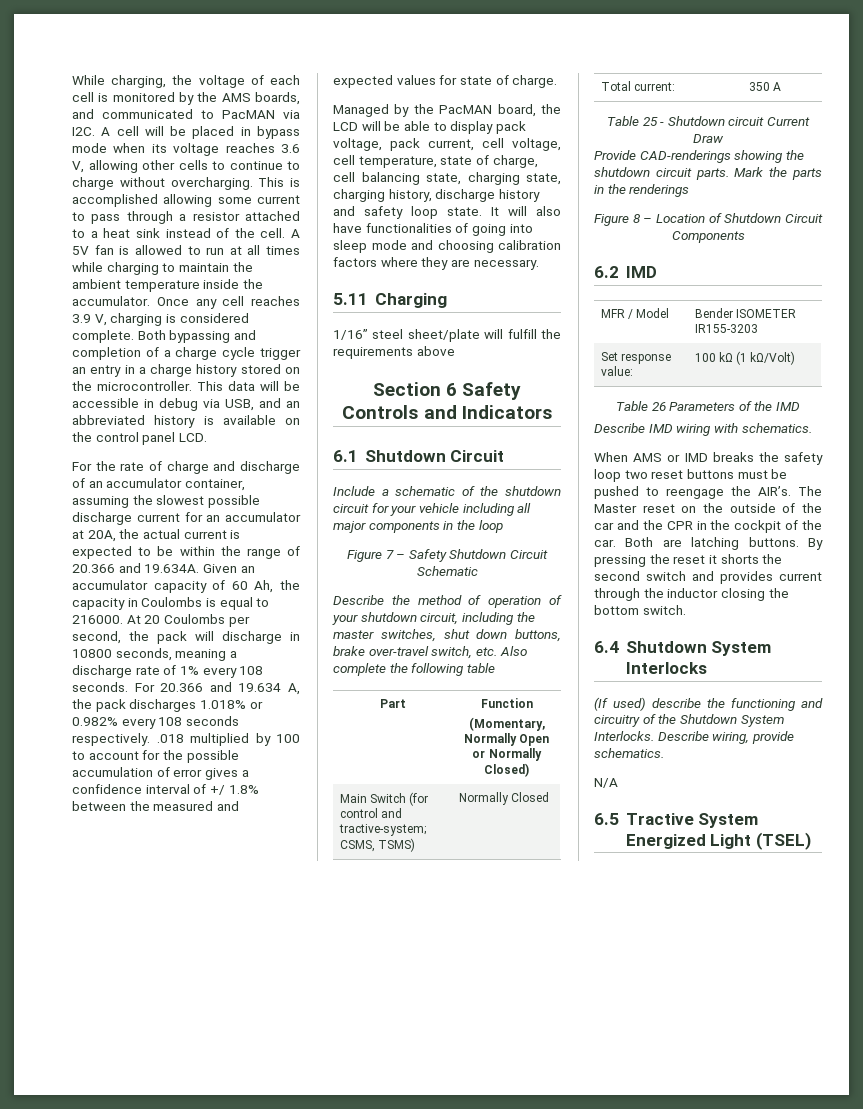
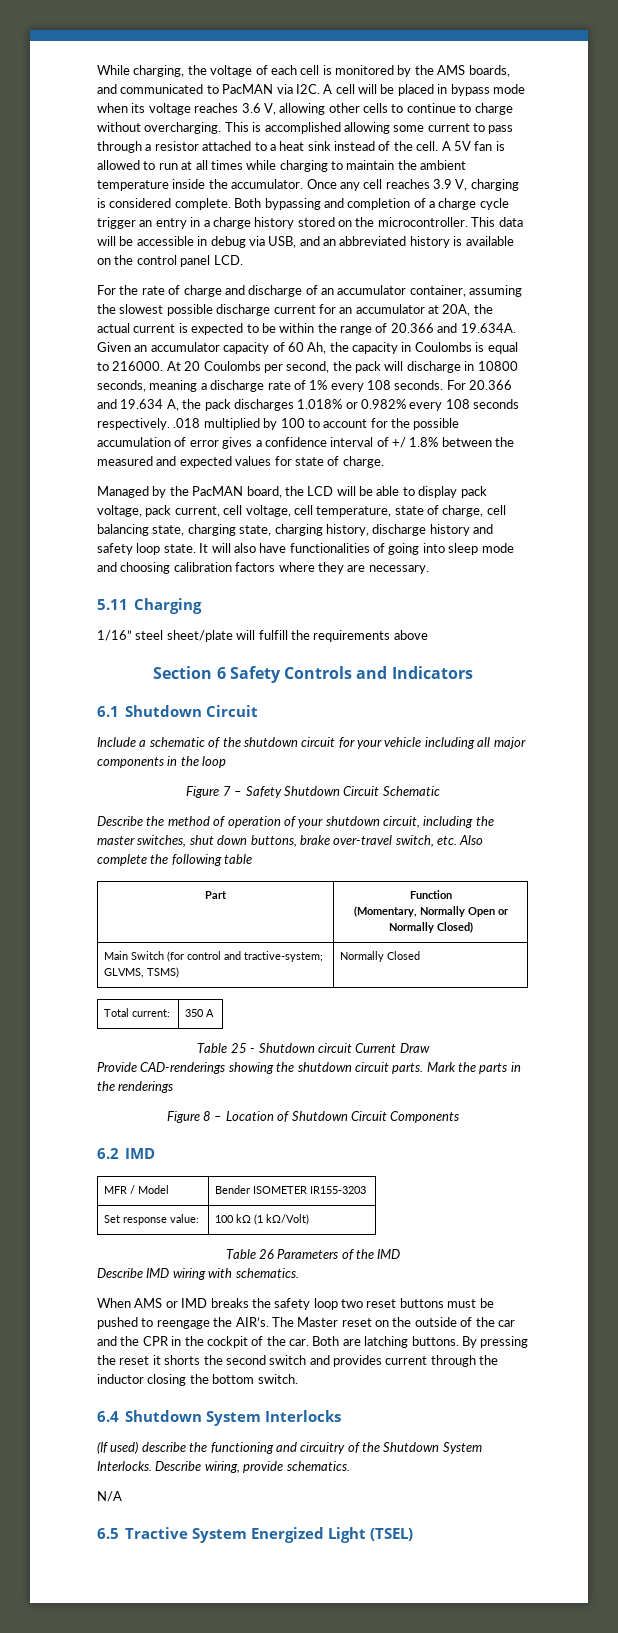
[339,840,375,852] CSMS, -> [103,968,144,978] GLVMS,

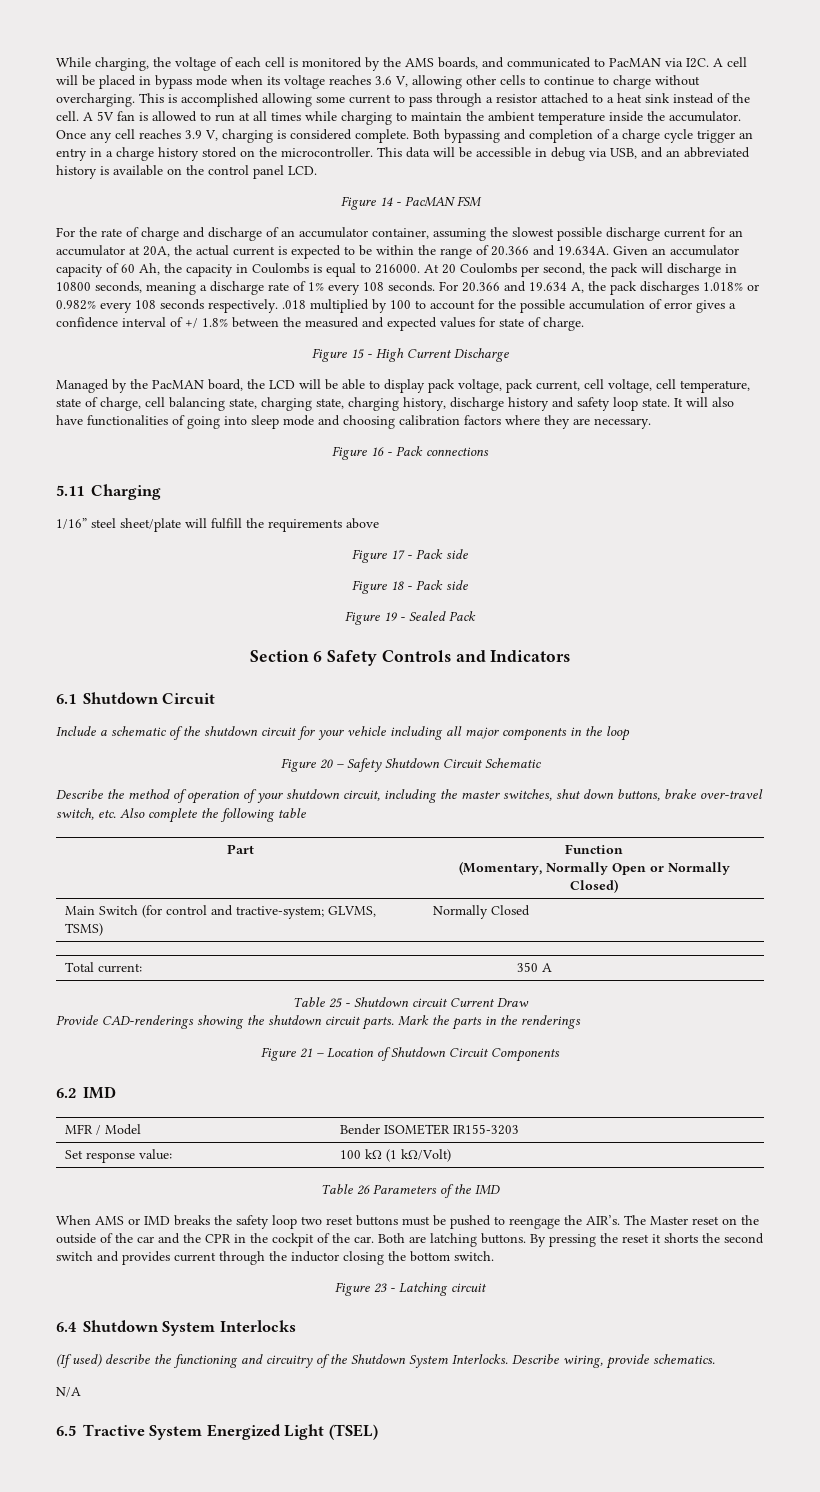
(243, 260) none -> [340,196,482,210] // Figure 14 - PacMAN FSM
(384, 462) none -> [311,348,509,362] // Figure 15 - High Current Discharge
(429, 569) none -> [332,446,489,460] // Figure 16 - Pack connections
(428, 635) none -> [352,549,468,563] [352,580,468,594] [345,611,476,625] // Figure 17 - Pack side // Figure 18 - Pack side // Figure 19 - Sealed Pack
[222,786,231,796] 7 -> [319,759,333,769] 20
[203,1111,212,1121] 8 -> [300,1048,312,1058] 21
[97,1268,299,1280] // Describe IMD wiring with schematics. -> (500, 1190) none
(298, 1379) none -> [335,1282,487,1296] // Figure 23 - Latching circuit

